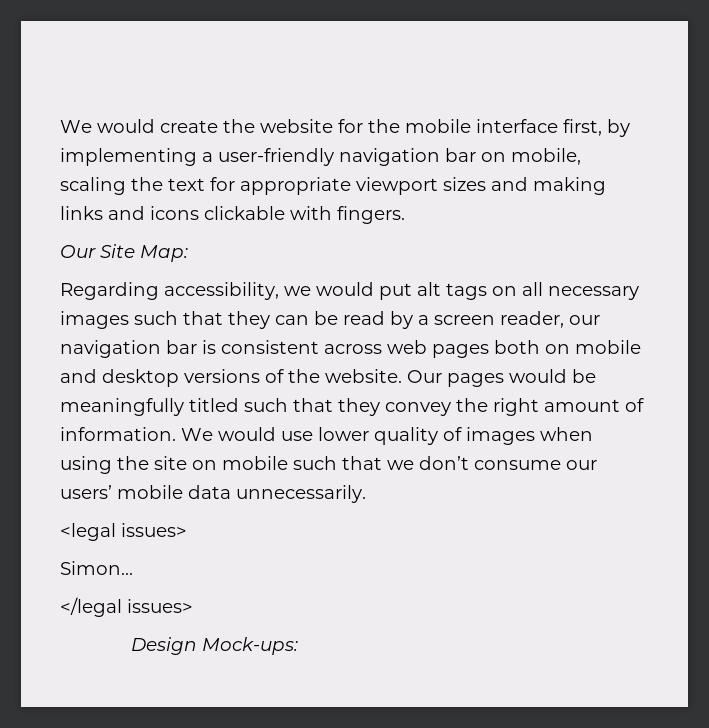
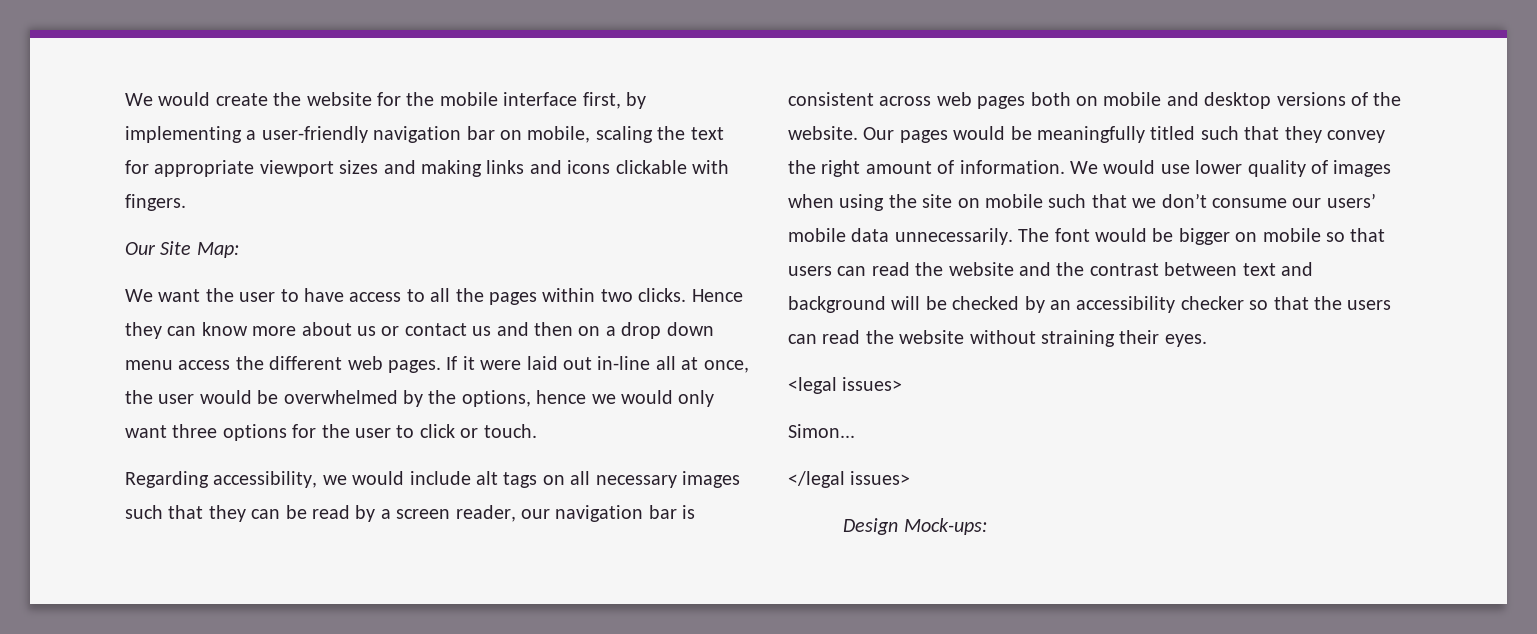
(188, 253) none -> [125,288,743,305] [125,322,714,339] [125,356,749,373] [125,390,715,407] [125,424,537,441] // We want the user to have access to all the pages within two clicks. Hence they can know more about us or contact us and then on a drop down menu access the different web pages. If it were laid out in-line all at once, the user would be overwhelmed by the options, hence we would only want three options for the user to click or touch.
[379,283,412,300] put -> [409,471,471,485] include
(366, 494) none -> [1018,228,1386,245] [788,262,1313,276] [788,296,1392,313] [788,330,1207,347] The font would be bigger on mobile so that users can read the website and the contrast between text and background will be checked by an accessibility checker so that the users can read the website without straining their eyes.

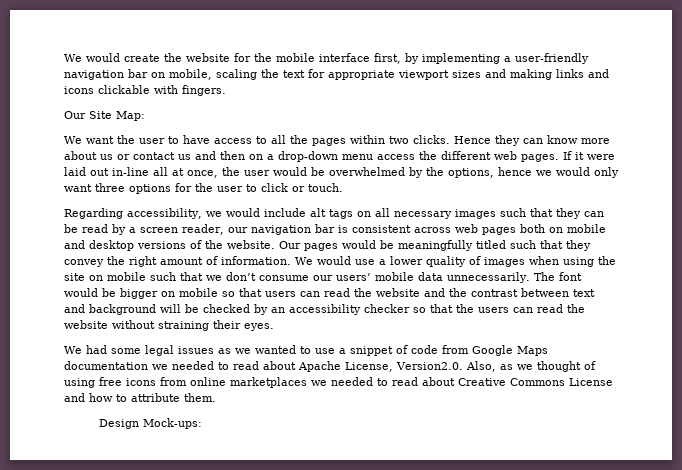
[621,322,714,339] drop down -> [278,151,338,162] drop-down
(1190, 169) none -> [379,259,386,265] a
[788,377,903,394] [788,424,855,438] [788,471,911,488] <legal issues> // Simon... // </legal issues> -> [64,345,548,356] [64,361,596,372] [64,377,613,388] [64,393,216,402] We had some legal issues as we wanted to use a snippet of code from Google Maps documentation we needed to read about Apache License, Version2.0. Also, as we thought of using free icons from online marketplaces we needed to read about Creative Commons License and how to attribute them.

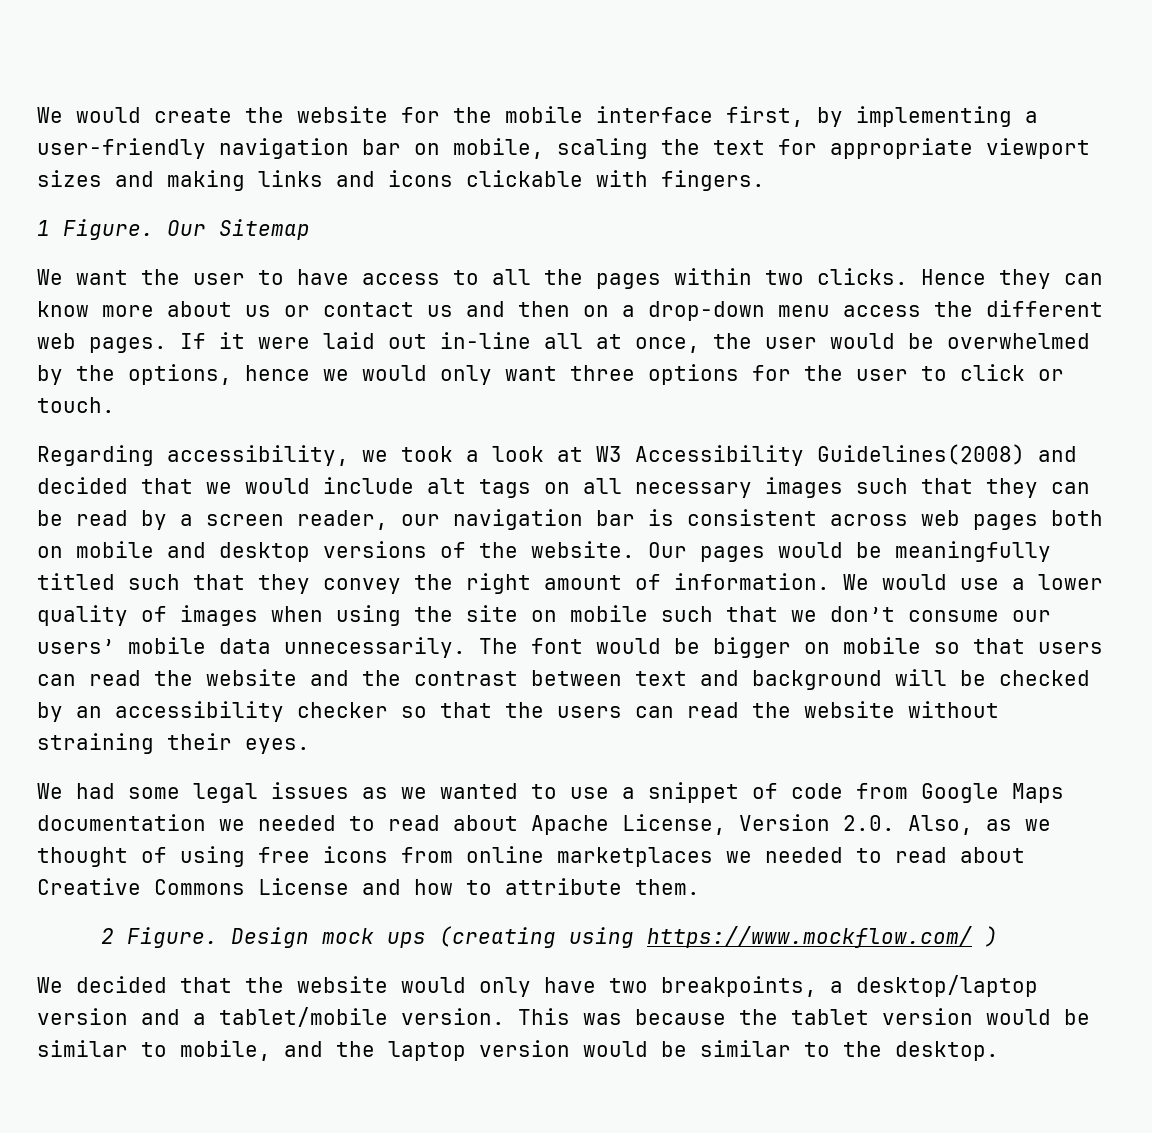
[64,111,145,121] Our Site Map: -> [37,219,310,240] 1 Figure. Our Sitemap
(222, 214) none -> [401,444,1077,466] [37,477,232,494] took a look at W3 Accessibility Guidelines(2008) and decided that we
[396,362,463,370] Version2.0. -> [739,814,895,831] Version 2.0.
[98,418,202,429] Design Mock-ups: -> [101,926,999,948] [37,975,1038,997] [37,1007,1090,1027] [37,1040,999,1061] 2 Figure. Design mock ups (creating using https://www.mockflow.com/ ) // We decided that the website would only have two breakpoints, a desktop/laptop version and a tablet/mobile version. This was because the tablet version would be similar to mobile, and the laptop version would be similar to the desktop.

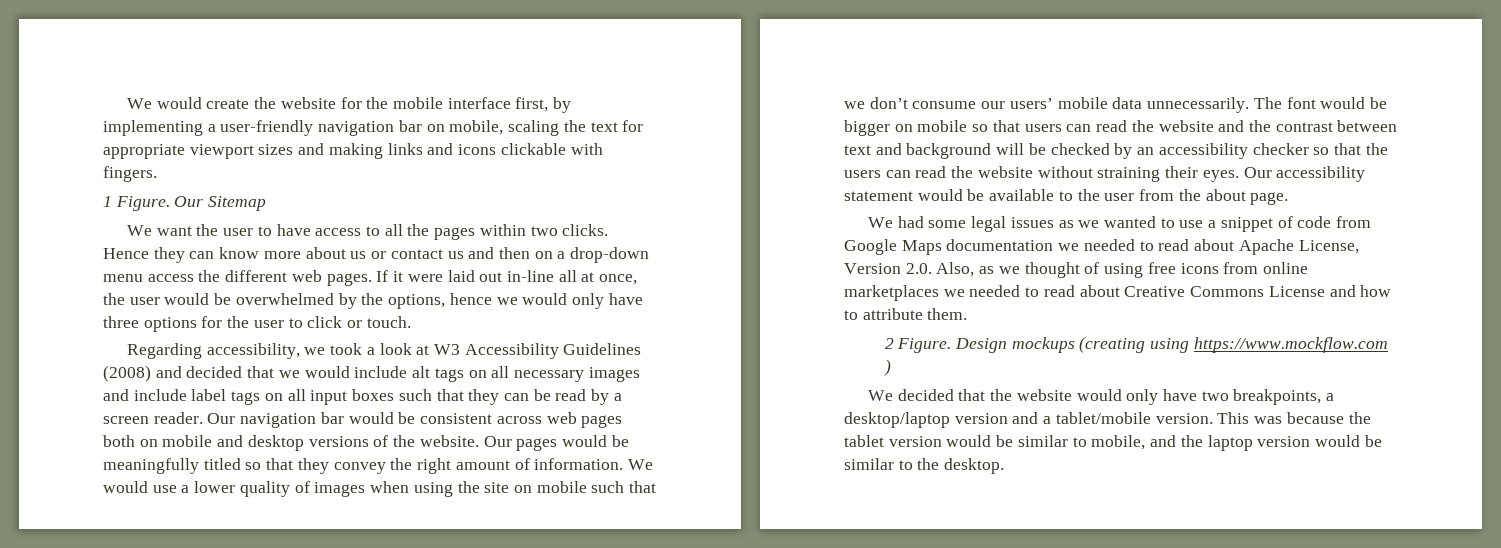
[505,366,557,381] want -> [608,293,643,305] have
[817,444,1025,465] Guidelines(2008) -> [563,343,642,355] [103,365,151,382] Guidelines (2008)
(843, 487) none -> [103,389,395,405] and include label tags on all input boxes
[297,509,674,530] reader, our navigation bar is -> [153,412,416,428] reader. Our navigation bar would be
[128,574,180,590] such -> [245,462,262,470] so
(310, 746) none -> [1243,166,1366,182] [844,189,1289,205] Our accessibility statement would be available to the user from the about page.
[322,928,427,948] mock ups -> [1011,337,1075,353] mockups
[647,926,973,948] https://www.mockflow.com/ -> [1193,337,1388,353] https://www.mockflow.com

